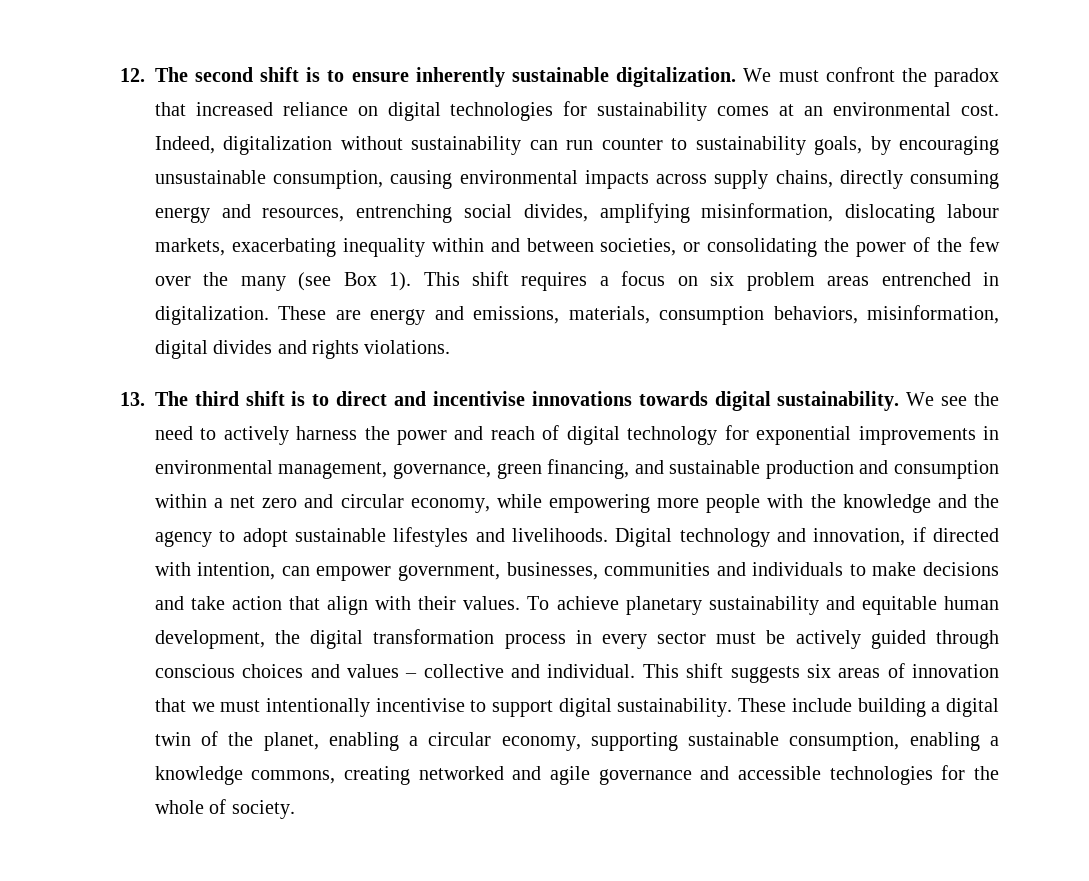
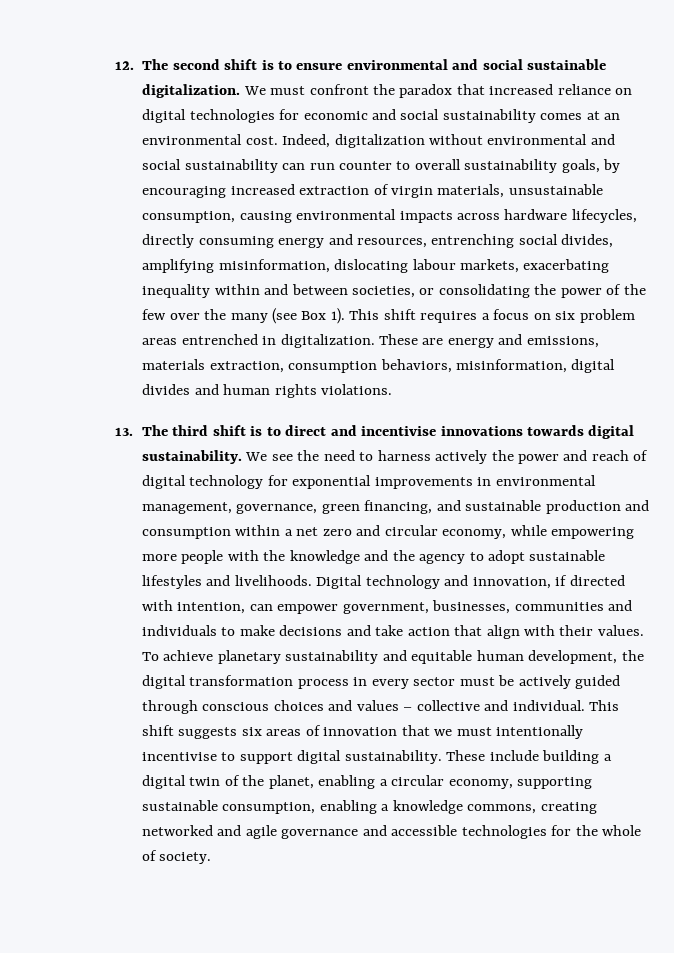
[415,67,505,87] inherently -> [346,59,523,70] environmental and social
(588, 108) none -> [303,109,440,120] economic and social
(403, 143) none -> [487,134,615,145] [142,159,182,170] environmental and social
(688, 144) none -> [414,159,461,170] overall
(999, 145) none -> [230,184,505,198] increased extraction of virgin materials,
[714,170,833,189] supply chains, -> [504,209,637,223] hardware lifecycles,
[568,306,650,324] materials, -> [142,359,284,373] materials extraction,
(307, 347) none -> [223,384,271,395] human
[223,426,358,445] actively harness -> [377,450,488,464] harness actively

